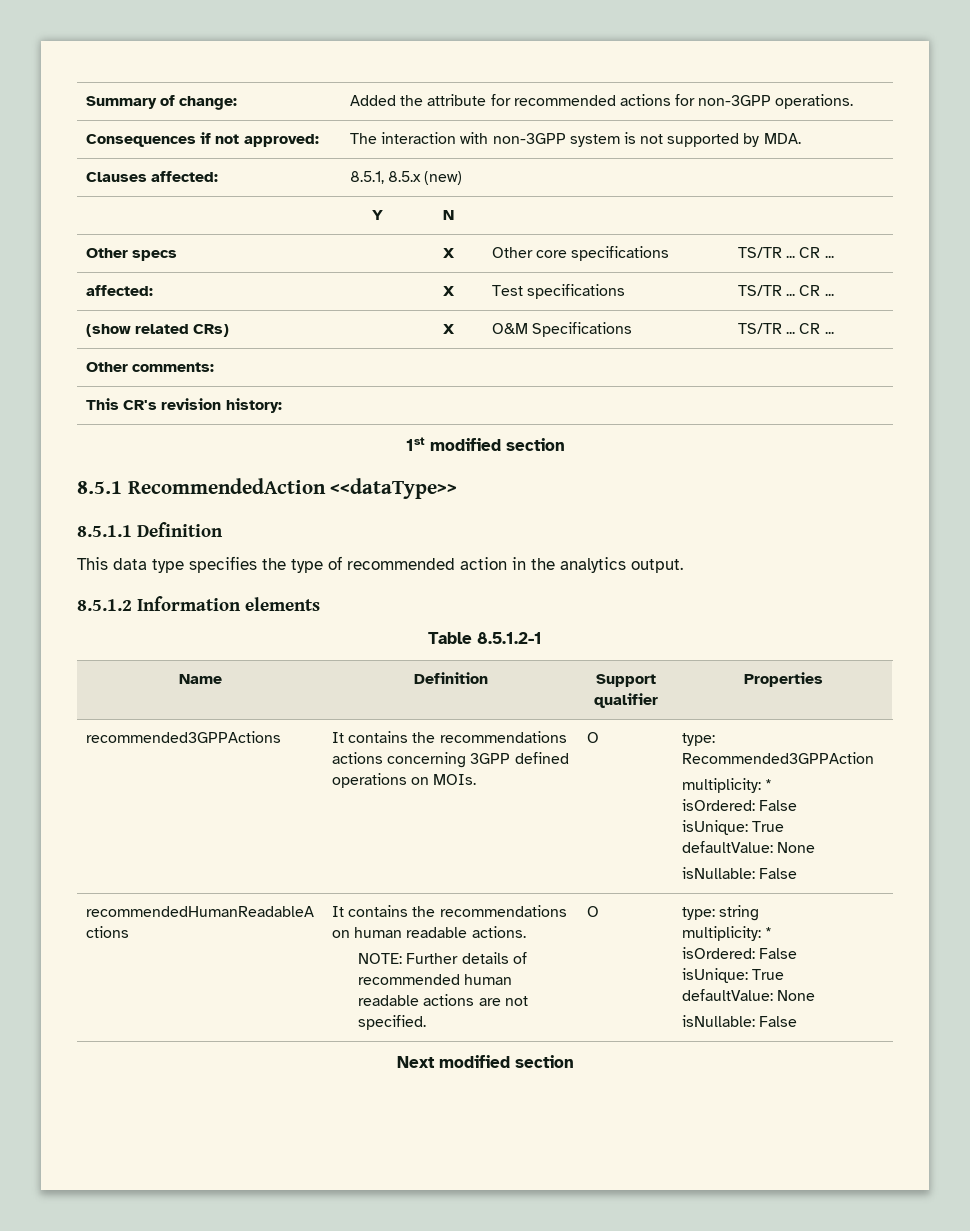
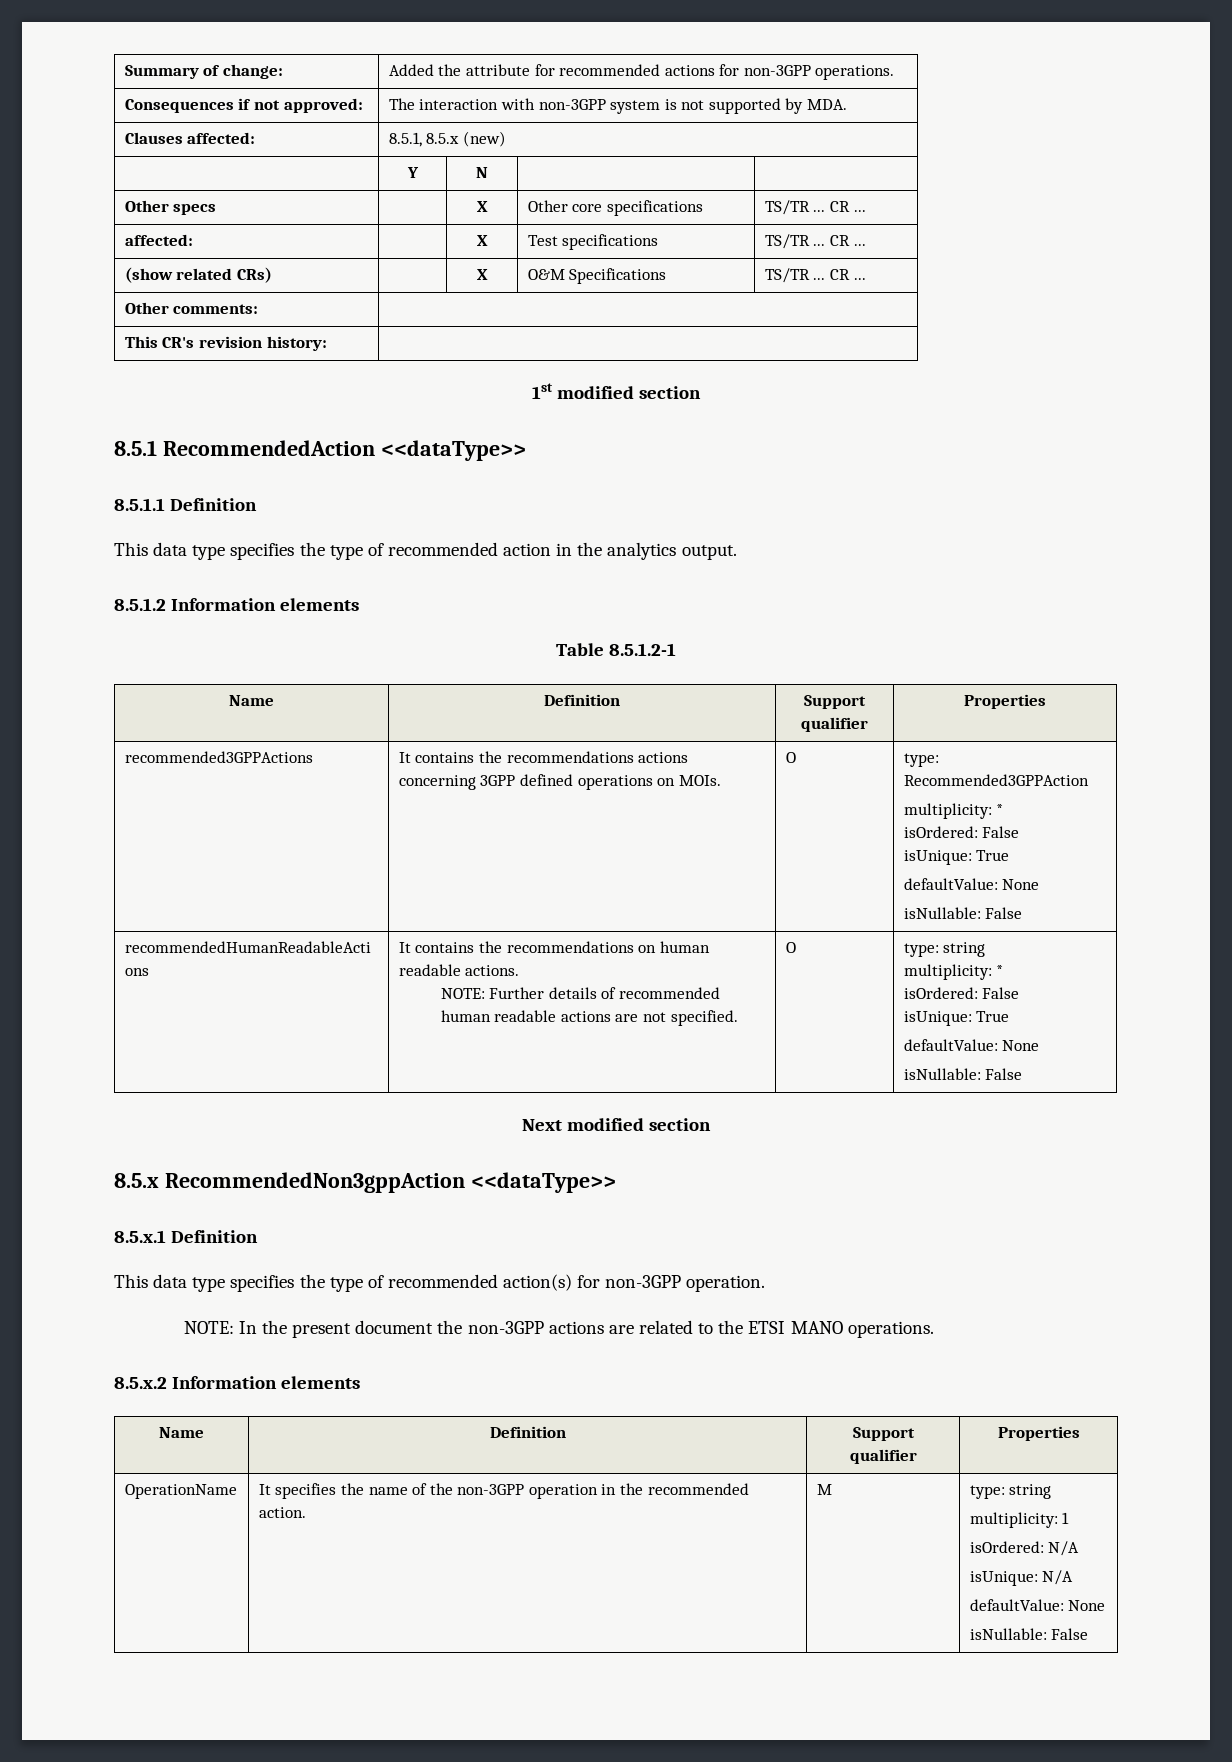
(574, 1061) none -> [114,1172,616,1193] [114,1230,259,1243] [114,1274,766,1292] [183,1320,934,1338] [114,1376,361,1389] [159,1427,204,1438] [489,1426,566,1438] [852,1427,915,1441] [849,1449,917,1464] [997,1426,1080,1441] [124,1484,237,1499] [258,1483,749,1499] [258,1507,306,1518] [816,1484,832,1495] [969,1484,1052,1499] [969,1512,1070,1528] [969,1541,1080,1556] [969,1570,1074,1586] [969,1599,1106,1611] [969,1628,1089,1640] // 8.5.x RecommendedNon3gppAction <<dataType>> // 8.5.x.1 Definition // This data type specifies the type of recommended action(s) for non-3GPP operation. // NOTE: In the present document the non-3GPP actions are related to the ETSI MANO operations. // 8.5.x.2 Information elements // Name | Definition | Support qualifier | Properties // OperationName | It specifies the name of the non-3GPP operation in the recommended action. | M | type: string // multiplicity: 1 // isOrdered: N/A // isUnique: N/A // defaultValue: None // isNullable: False

